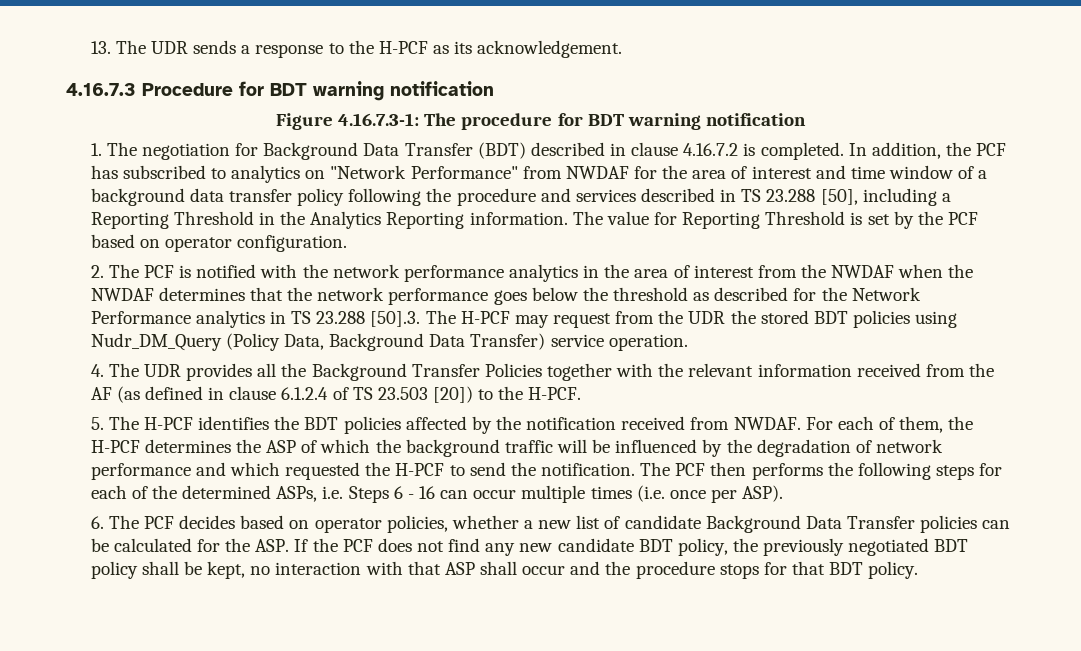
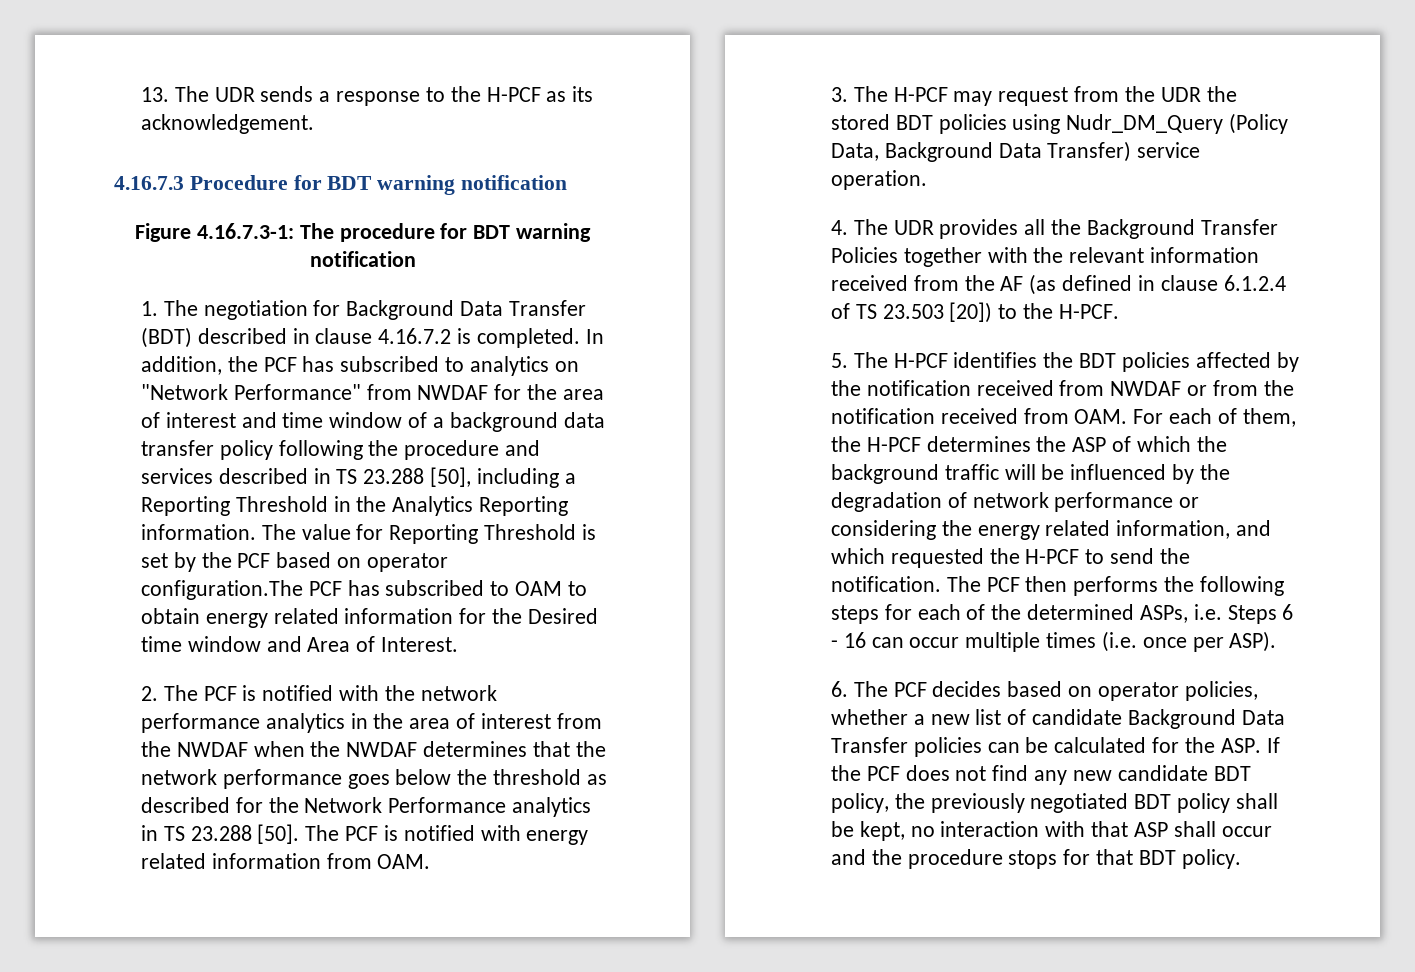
[237,235,348,252] configuration. -> [141,580,587,600] [141,608,598,628] [141,636,459,652] configuration.The PCF has subscribed to OAM to obtain energy related information for the Desired time window and Area of Interest.
[370,311,421,327] [50].3. -> [257,824,589,845] [141,853,431,869] [831,87,849,102] [50]. The PCF is notified with energy related information from OAM. // 3.
[733,417,801,430] NWDAF. -> [1110,380,1294,396] [831,408,1128,424] NWDAF or from the notification received from OAM.
(191, 471) none -> [1179,497,1200,508] [831,520,1231,540] or considering the energy related information,

